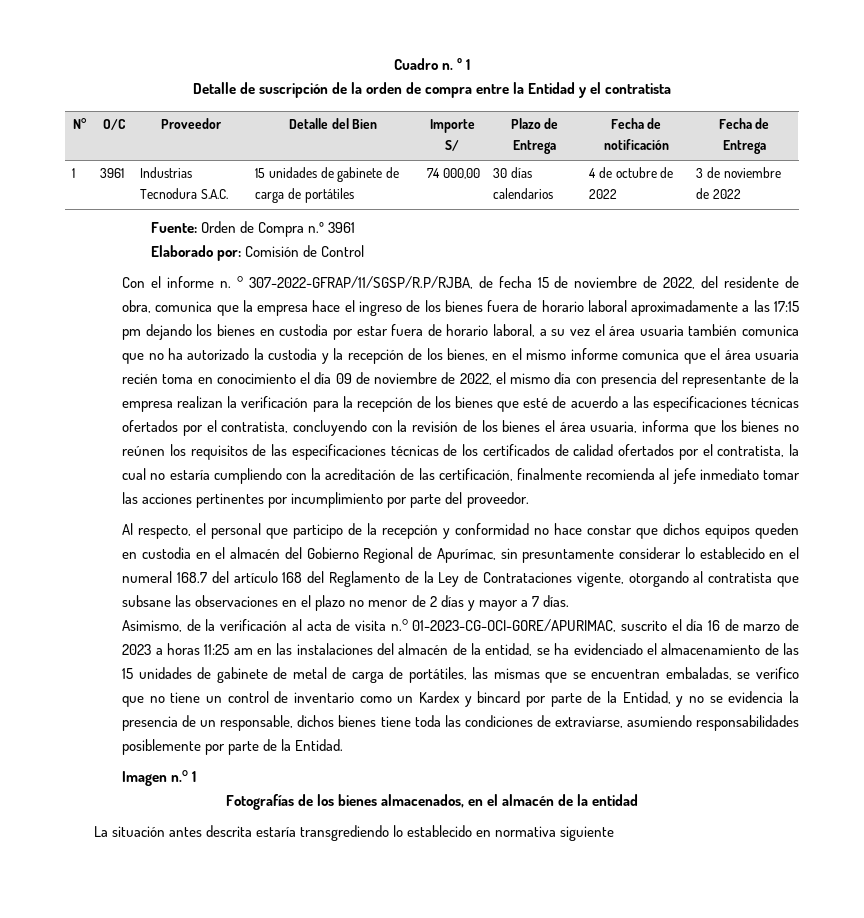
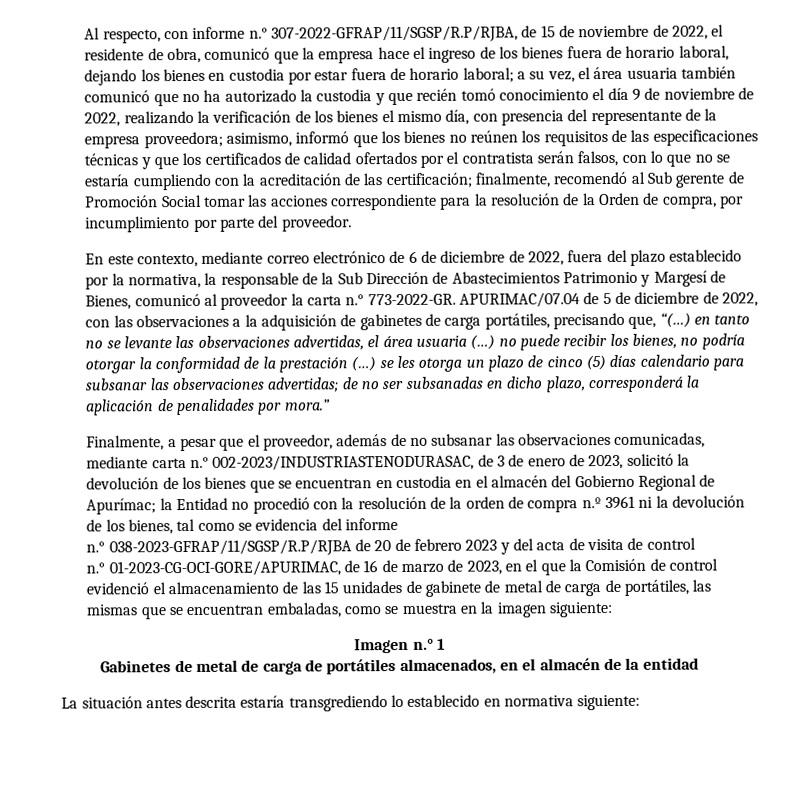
[393,58,471,70] [192,82,672,98] [73,118,87,129] [102,119,126,130] [161,118,222,129] [288,118,378,129] [429,119,475,133] [445,140,459,151] [510,118,559,129] [513,140,556,154] [610,118,662,129] [603,139,669,150] [718,118,770,129] [722,140,766,154] [72,168,76,178] [100,168,125,178] [140,167,193,178] [140,188,229,199] [255,167,400,182] [255,188,354,203] [426,168,480,179] [493,167,533,178] [493,188,554,199] [589,167,674,178] [589,189,618,199] [696,167,781,178] [696,188,742,199] [150,221,355,237] [150,245,364,261] [122,276,243,288] Cuadro n. º 1 // Detalle de suscripción de la orden de compra entre la Entidad y el contratista // N° | O/C | Proveedor | Detalle del Bien | Importe S/ | Plazo de Entrega | Fecha de notificación | Fecha de Entrega // 1 | 3961 | Industrias Tecnodura S.A.C. | 15 unidades de gabinete de carga de portátiles | 74 000,00 | 30 días calendarios | 4 de octubre de 2022 | 3 de noviembre de 2022 // Fuente: Orden de Compra n.º 3961 // Elaborado por: Comisión de Control // Con el informe n. ° -> [84,26,268,44] Al respecto, con informe n.°
[498,276,532,288] fecha -> (538, 31) none
[701,276,719,288] del -> [711,24,725,37] el
[155,301,213,312] comunica -> [204,47,271,60] comunicó
[587,300,799,316] [122,329,142,340] laboral aproximadamente a las 17:15 pm -> [678,45,729,61] laboral,
[493,324,536,337] laboral, -> [462,67,514,83] laboral;
[569,329,590,336] vez -> [547,71,575,83] vez,
[742,325,800,336] comunica -> [84,90,151,103] comunicó
[333,348,800,364] [122,373,213,384] la recepción de los bienes, en el mismo informe comunica que el área usuaria recién toma en -> [387,88,496,106] que recién tomó
[335,372,572,385] 09 de noviembre de 2022, el mismo día -> [631,87,754,101] [84,109,470,127] 9 de noviembre de 2022, realizando la verificación de los bienes el mismo día,
[177,396,800,412] [122,420,690,436] realizan la verificación para la recepción de los bienes que esté de acuerdo a las especificaciones técnicas ofertados por el contratista, concluyendo con la revisión de los bienes el área usuaria, informa -> [143,131,350,149] proveedora; asimismo, informó
[443,444,458,456] de -> [140,156,180,170] y que
[717,444,800,457] [122,468,166,480] contratista, la cual no -> [461,150,730,167] contratista serán falsos, con lo que no se
[438,468,801,484] [122,492,265,508] certificación, finalmente recomienda al jefe inmediato tomar las acciones pertinentes -> [385,171,744,189] [85,192,717,211] certificación; finalmente, recomendó al Sub gerente de Promoción Social tomar las acciones correspondiente para la resolución de la Orden de compra,
[122,523,800,539] Al respecto, el personal que participo de la recepción y conformidad no hace constar que dichos equipos queden -> [85,249,743,268] [85,270,726,290] [85,291,758,310] [85,312,751,331] [85,333,745,351] [85,354,744,374] [85,375,700,393] [86,398,331,416] [86,432,706,452] [86,453,690,471] [86,476,373,493] En este contexto, mediante correo electrónico de 6 de diciembre de 2022, fuera del plazo establecido por la normativa, la responsable de la Sub Dirección de Abastecimientos Patrimonio y Margesí de Bienes, comunicó al proveedor la carta n.° 773-2022-GR. APURIMAC/07.04 de 5 de diciembre de 2022, con las observaciones a la adquisición de gabinetes de carga portátiles, precisando que, “(…) en tanto no se levante las observaciones advertidas, el área usuaria (…) no puede recibir los bienes, no podría otorgar la conformidad de la prestación (…) se les otorga un plazo de cinco (5) días calendario para subsanar las observaciones advertidas; de no ser subsanadas en dicho plazo, corresponderá la aplicación de penalidades por mora.” // Finalmente, a pesar que el proveedor, además de no subsanar las observaciones comunicadas, mediante carta n.° 002-2023/INDUSTRIASTENODURASAC, de 3 de enero de 2023, solicitó la devolución de los bienes que se encuentran
[436,547,800,563] [122,571,800,587] [122,595,569,611] [122,619,800,632] [122,643,643,656] Apurímac, sin presuntamente considerar lo establecido en el numeral 168.7 del artículo 168 del Reglamento de la Ley de Contrataciones vigente, otorgando al contratista que subsane las observaciones en el plazo no menor de 2 días y mayor a 7 días. // Asimismo, de la verificación al acta de visita n.° 01-2023-CG-OCI-GORE/APURIMAC, suscrito el día 16 de marzo de 2023 a horas 11:25 am en las instalaciones del almacén de la entidad, se ha evidenciado -> [86,495,745,515] [86,518,398,535] [86,537,696,557] [86,558,718,577] [86,582,150,595] Apurímac; la Entidad no procedió con la resolución de la orden de compra n.º 3961 ni la devolución de los bienes, tal como se evidencia del informe // n.° 038-2023-GFRAP/11/SGSP/R.P/RJBA de 20 de febrero 2023 y del acta de visita de control // n.° 01-2023-CG-OCI-GORE/APURIMAC, de 16 de marzo de 2023, en el que la Comisión de control evidenció
[737,667,799,679] [122,691,799,707] [122,715,799,731] [122,739,344,755] [122,770,197,786] [225,794,377,810] se verifico que no tiene un control de inventario como un Kardex y bincard por parte de la Entidad, y no se evidencia la presencia de un responsable, dichos bienes tiene toda las condiciones de extraviarse, asumiendo responsabilidades posiblemente por parte de la Entidad. // Imagen n.° 1 // Fotografías de los bienes -> [343,601,613,618] [354,638,445,654] [100,659,397,675] como se muestra en la imagen siguiente: // Imagen n.° 1 // Gabinetes de metal de carga de portátiles
[560,826,615,841] siguiente -> [577,694,641,711] siguiente:

